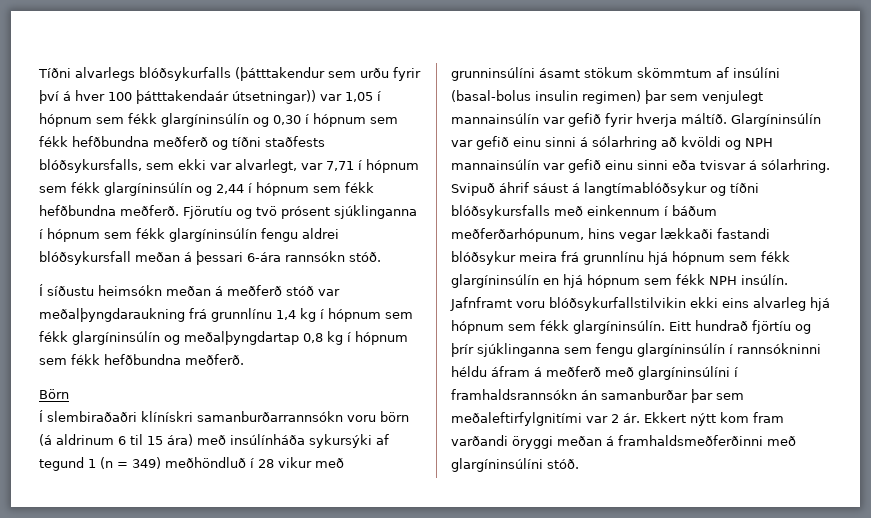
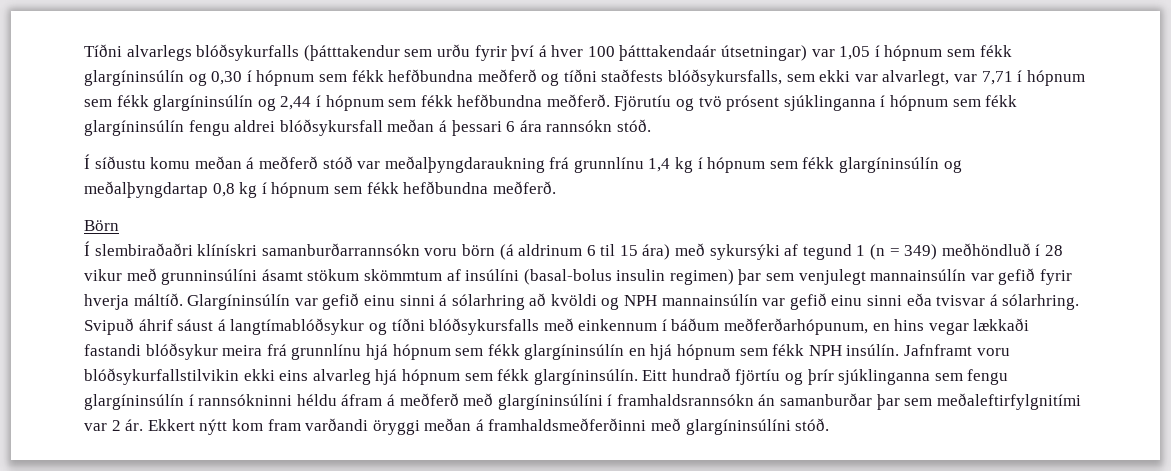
[232,90,316,104] útsetningar)) -> [721,45,808,61] útsetningar)
[247,252,281,262] 6-ára -> [506,120,542,132] 6 ára
[98,285,162,296] heimsókn -> [150,157,191,169] komu
[230,434,305,445] insúlínháða -> (706, 249) none
(584, 235) none -> [872,323,890,331] en

